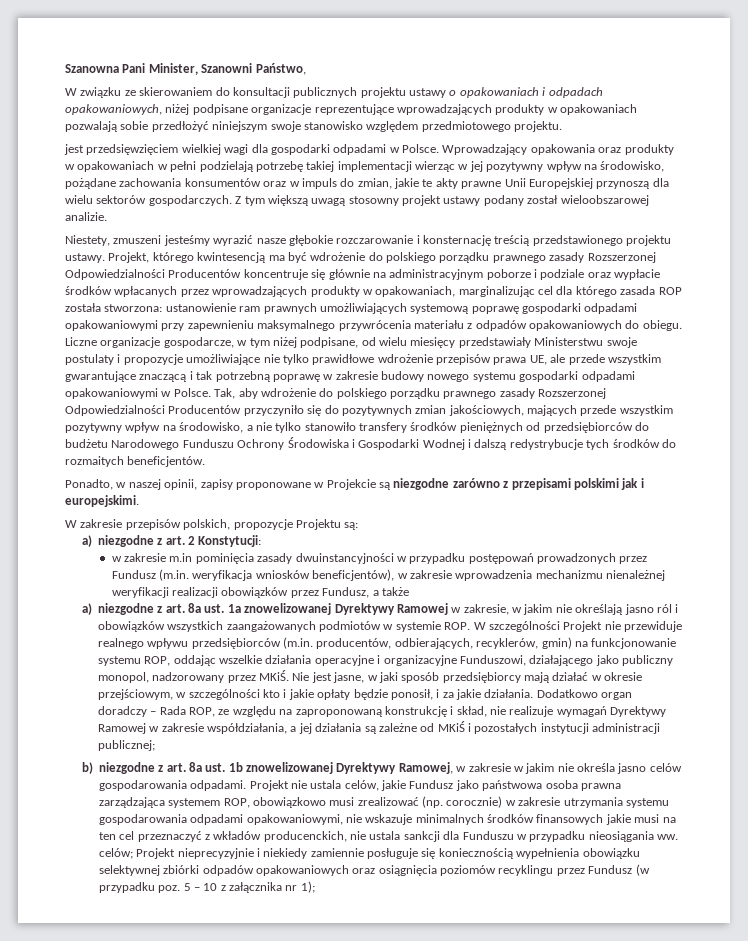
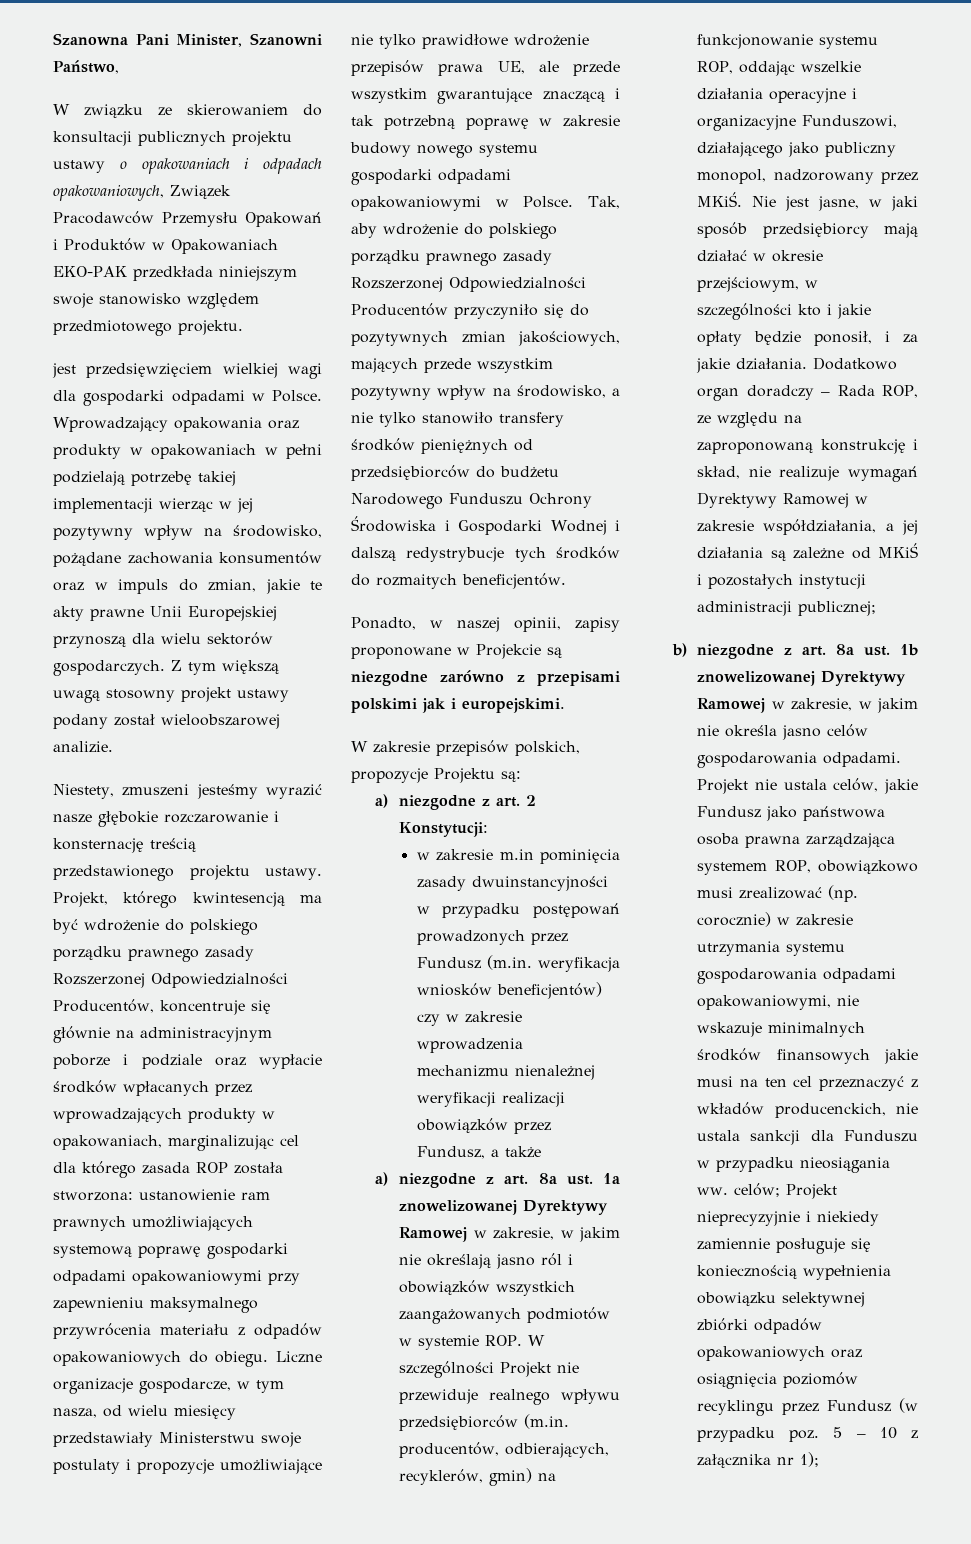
[165,104,637,115] [65,121,209,132] niżej podpisane organizacje reprezentujące wprowadzających produkty w opakowaniach pozwalają sobie przedłożyć -> [170,185,231,199] [53,211,322,227] [53,238,278,254] [53,266,213,281] Związek Pracodawców Przemysłu Opakowań i Produktów w Opakowaniach EKO-PAK przedkłada
[168,269,242,278] Producentów -> [53,999,154,1013] Producentów,
[272,337,359,348] niżej podpisane, -> [53,1408,97,1418] nasza,
[312,569,395,581] beneficjentów), -> [496,982,602,999] [416,1014,440,1026] beneficjentów) czy
[398,762,511,774] Ramowej, w zakresie -> [697,698,853,713] Ramowej w zakresie,

